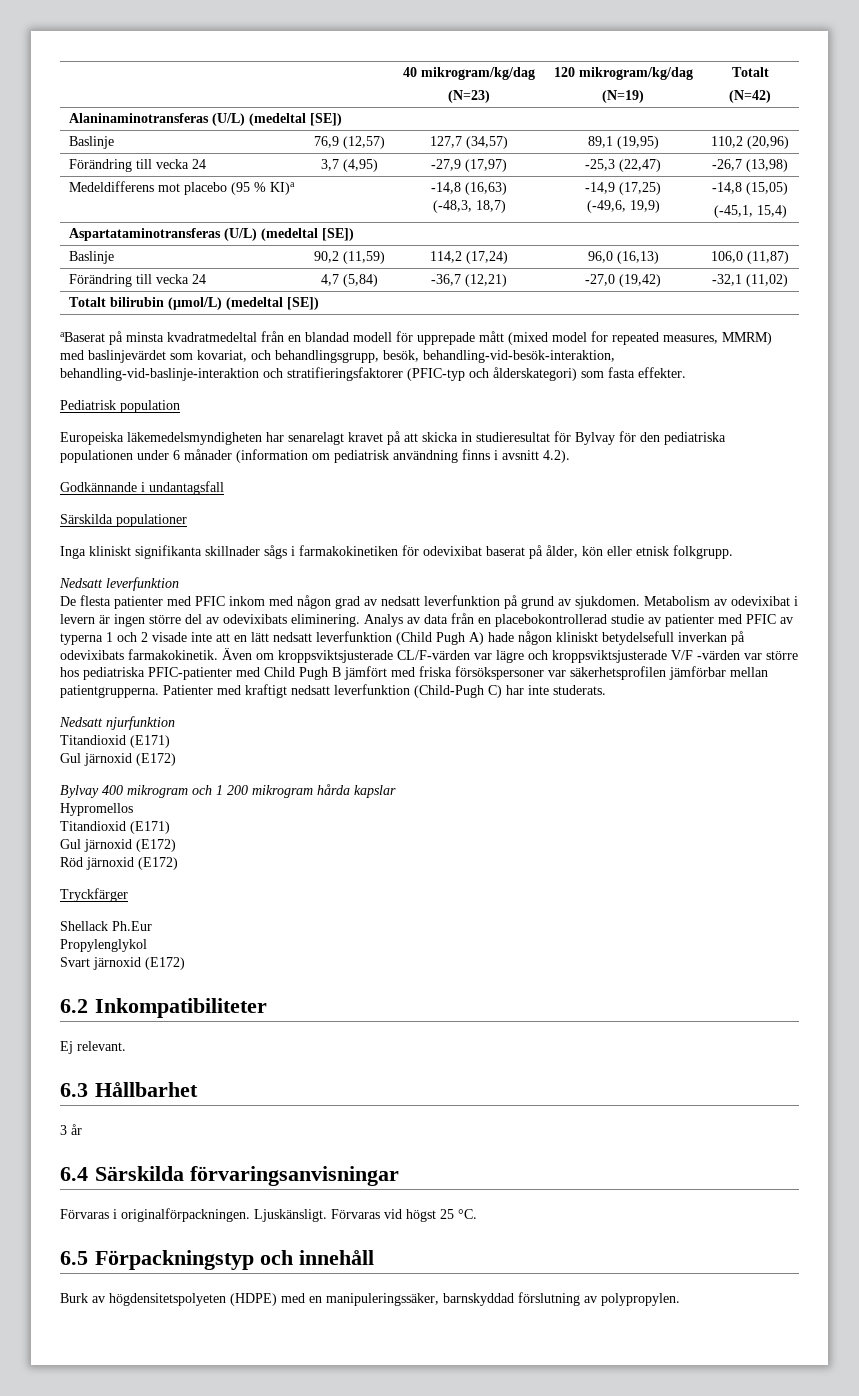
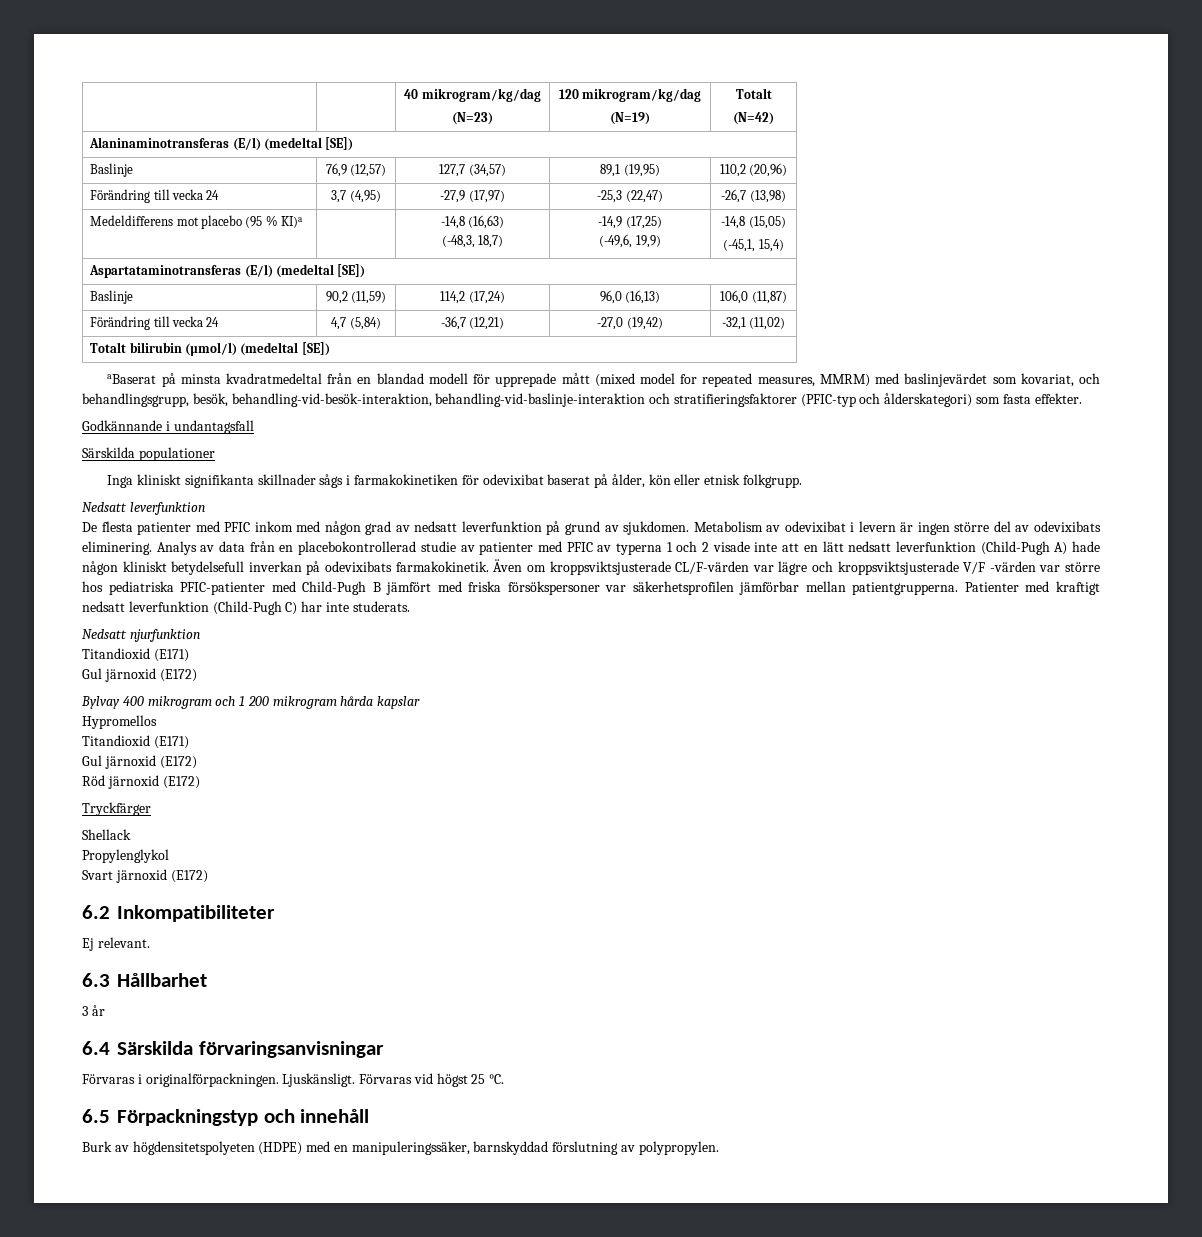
[211,113,245,126] (U/L) -> [232,137,261,151] (E/l)
[223,228,257,241] (U/L) -> [244,264,273,278] (E/l)
[167,297,222,310] (µmol/L) -> [184,342,237,356] (µmol/l)
[60,400,180,413] [60,431,726,445] [60,449,570,463] // Pediatrisk population // Europeiska läkemedelsmyndigheten har senarelagt kravet på att skicka in studieresultat för Bylvay för den pediatriska populationen under 6 månader (information om pediatrisk användning finns i avsnitt 4.2). -> (1082, 398) none
[396,632,465,645] (Child Pugh -> [980,541,1050,555] (Child-Pugh
[264,667,328,680] Child Pugh -> [302,581,367,595] Child-Pugh
[112,921,152,931] Ph.Eur -> (131, 834) none

